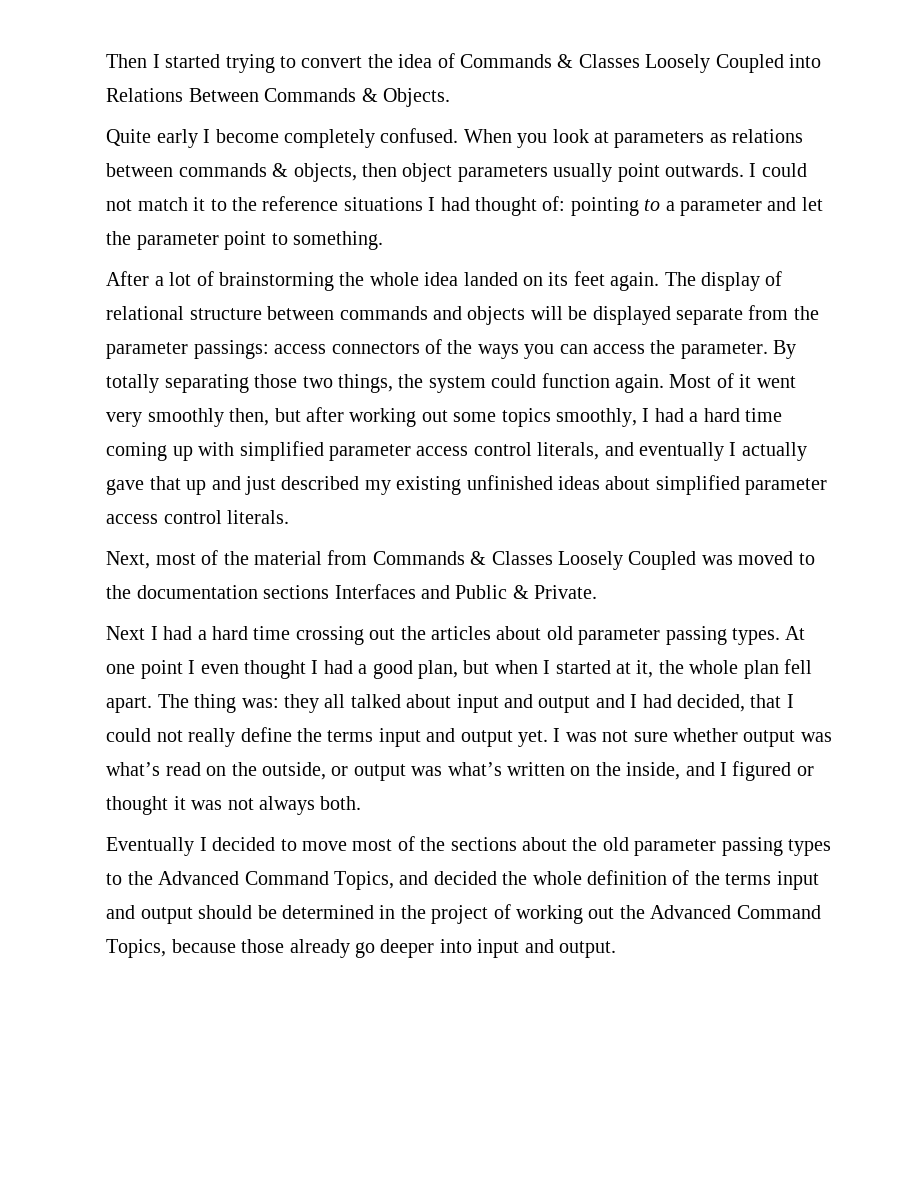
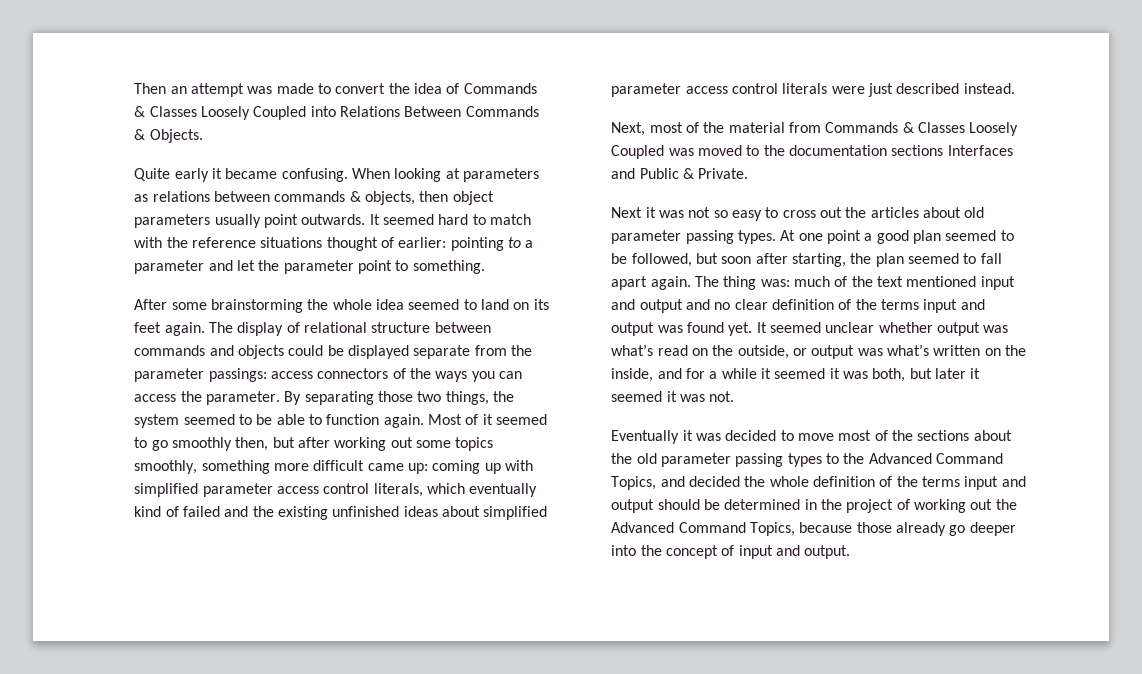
[152,54,275,73] I started trying -> [170,83,314,97] an attempt was made
[203,128,589,148] I become completely confused. When you look -> [212,168,442,182] it became confusing. When looking
[749,163,807,177] [106,196,566,216] I could not match it to the reference situations I had thought of: -> [369,214,531,225] [134,237,447,251] It seemed hard to match with the reference situations thought of earlier:
[154,271,214,286] a lot of -> [171,302,207,310] some
[463,272,518,286] landed -> [408,299,509,310] seemed to land
[530,306,563,320] will -> [288,345,324,356] could
[106,374,160,393] totally -> (302, 398) none
[491,374,537,388] could -> [183,414,322,425] seemed to be able to
[756,376,796,388] [106,412,143,427] went very -> [495,414,547,425] [134,437,168,451] seemed to go
[642,408,783,422] I had a hard time -> [201,460,428,474] something more difficult came up:
[604,442,807,461] [106,476,391,495] and eventually I actually gave that up and just described my -> [426,483,538,497] [134,506,274,517] which eventually kind of failed and the
[227,510,290,524] literals. -> [782,83,1015,97] literals were just described instead.
[150,626,364,645] I had a hard time crossing -> [645,207,816,221] it was not so easy to cross
[188,659,813,679] [106,694,794,713] [106,727,668,747] I even thought I had a good plan, but when I started at it, the whole plan fell apart. The thing was: they all talked about input and output and I had decided, that I could not really define the terms input and output yet. I was not sure -> [864,230,1014,244] [611,253,1002,267] [611,276,1015,290] [611,299,985,313] [611,322,875,336] a good plan seemed to be followed, but soon after starting, the plan seemed to fall apart again. The thing was: much of the text mentioned input and output and no clear definition of the terms input and output was found yet. It seemed unclear
[720,761,814,781] [106,796,362,815] I figured or thought it was not always both. -> [686,368,981,382] [611,391,735,402] for a while it seemed it was both, but later it seemed it was not.
[199,837,207,851] I -> [682,430,722,441] it was
(472, 946) none -> [640,545,735,559] the concept of

